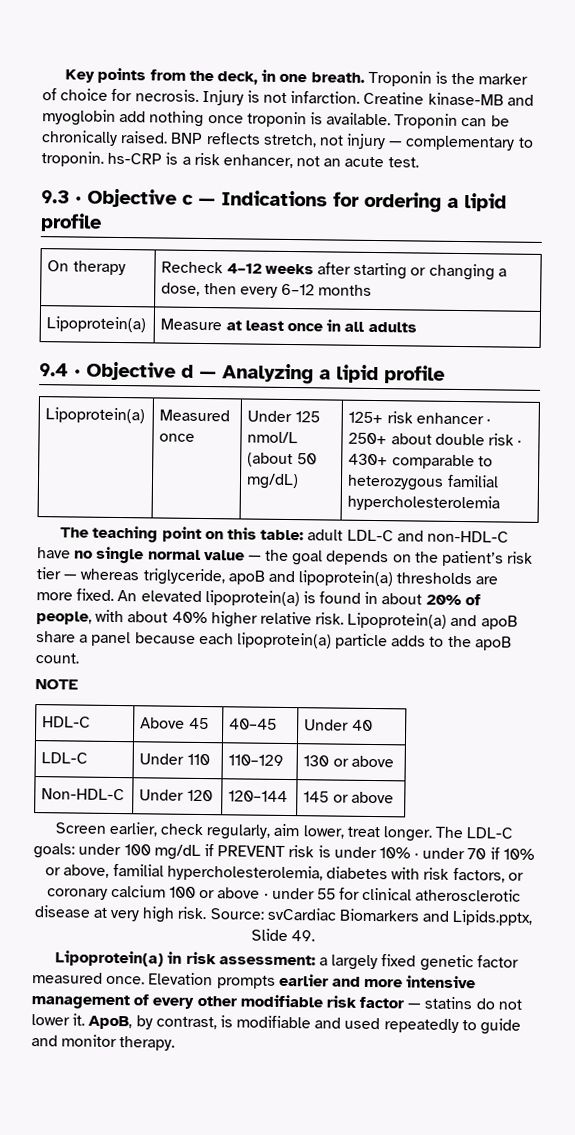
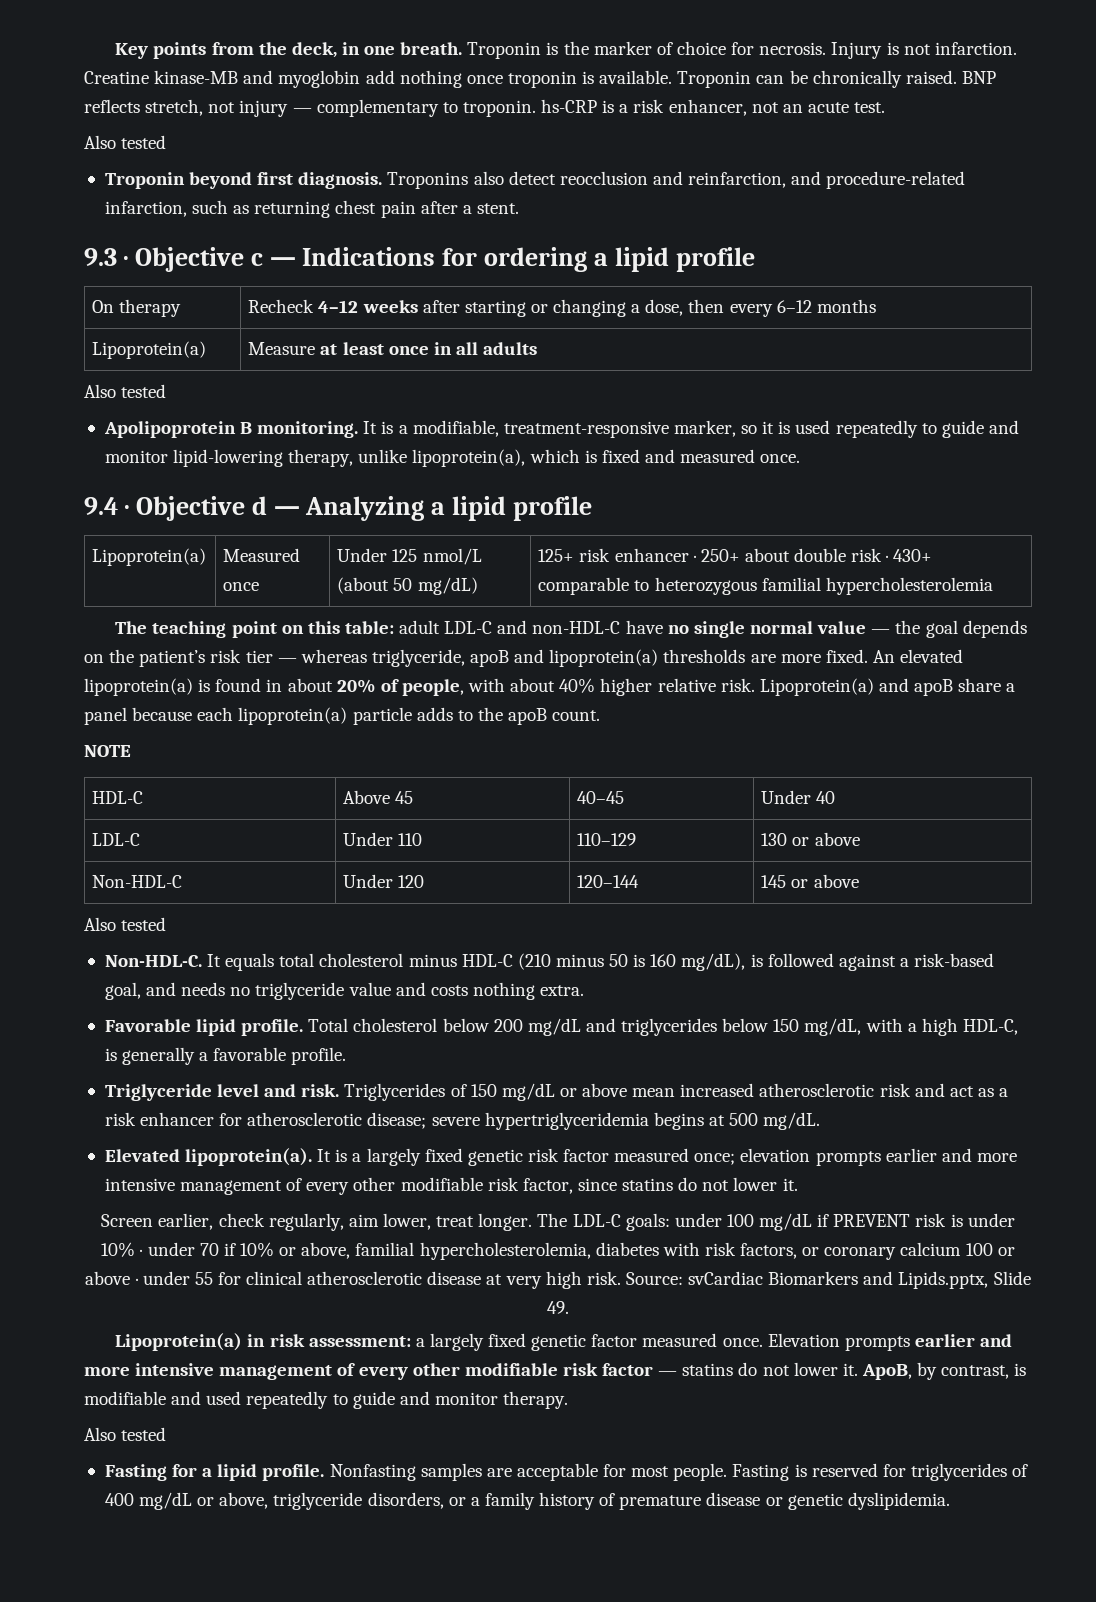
(419, 162) none -> [84,135,167,149] [104,171,966,189] [104,200,519,218] // Also tested // Troponin beyond first diagnosis. Troponins also detect reocclusion and reinfarction, and procedure-related infarction, such as returning chest pain after a stent.
(417, 327) none -> [84,384,167,398] [103,420,1019,438] [104,449,801,467] // Also tested // Apolipoprotein B monitoring. It is a modifiable, treatment-responsive marker, so it is used repeatedly to guide and monitor lipid-lowering therapy, unlike lipoprotein(a), which is fixed and measured once.
(394, 797) none -> [84,917,167,931] [104,953,995,971] [104,982,585,1000] [104,1018,1018,1036] [104,1047,347,1065] [104,1083,1009,1101] [104,1112,821,1130] [104,1148,1017,1166] [104,1177,798,1195] // Also tested // Non-HDL-C. It equals total cholesterol minus HDL-C (210 minus 50 is 160 mg/dL), is followed against a risk-based goal, and needs no triglyceride value and costs nothing extra. // Favorable lipid profile. Total cholesterol below 200 mg/dL and triglycerides below 150 mg/dL, with a high HDL-C, is generally a favorable profile. // Triglyceride level and risk. Triglycerides of 150 mg/dL or above mean increased atherosclerotic risk and act as a risk enhancer for atherosclerotic disease; severe hypertriglyceridemia begins at 500 mg/dL. // Elevated lipoprotein(a). It is a largely fixed genetic risk factor measured once; elevation prompts earlier and more intensive management of every other modifiable risk factor, since statins do not lower it.
(176, 1043) none -> [84,1427,167,1441] [104,1463,1029,1481] [104,1492,950,1510] // Also tested // Fasting for a lipid profile. Nonfasting samples are acceptable for most people. Fasting is reserved for triglycerides of 400 mg/dL or above, triglyceride disorders, or a family history of premature disease or genetic dyslipidemia.

